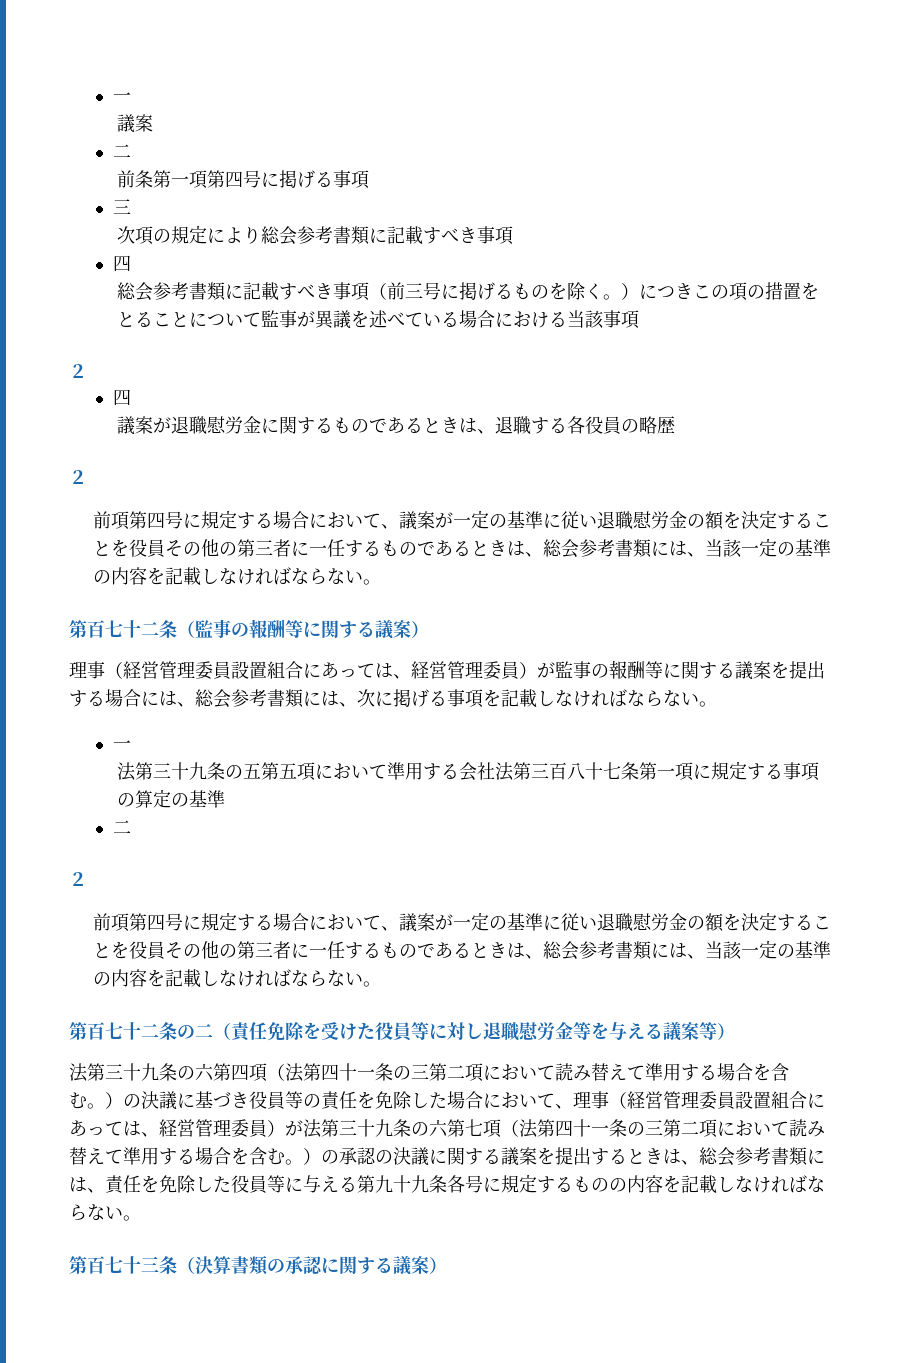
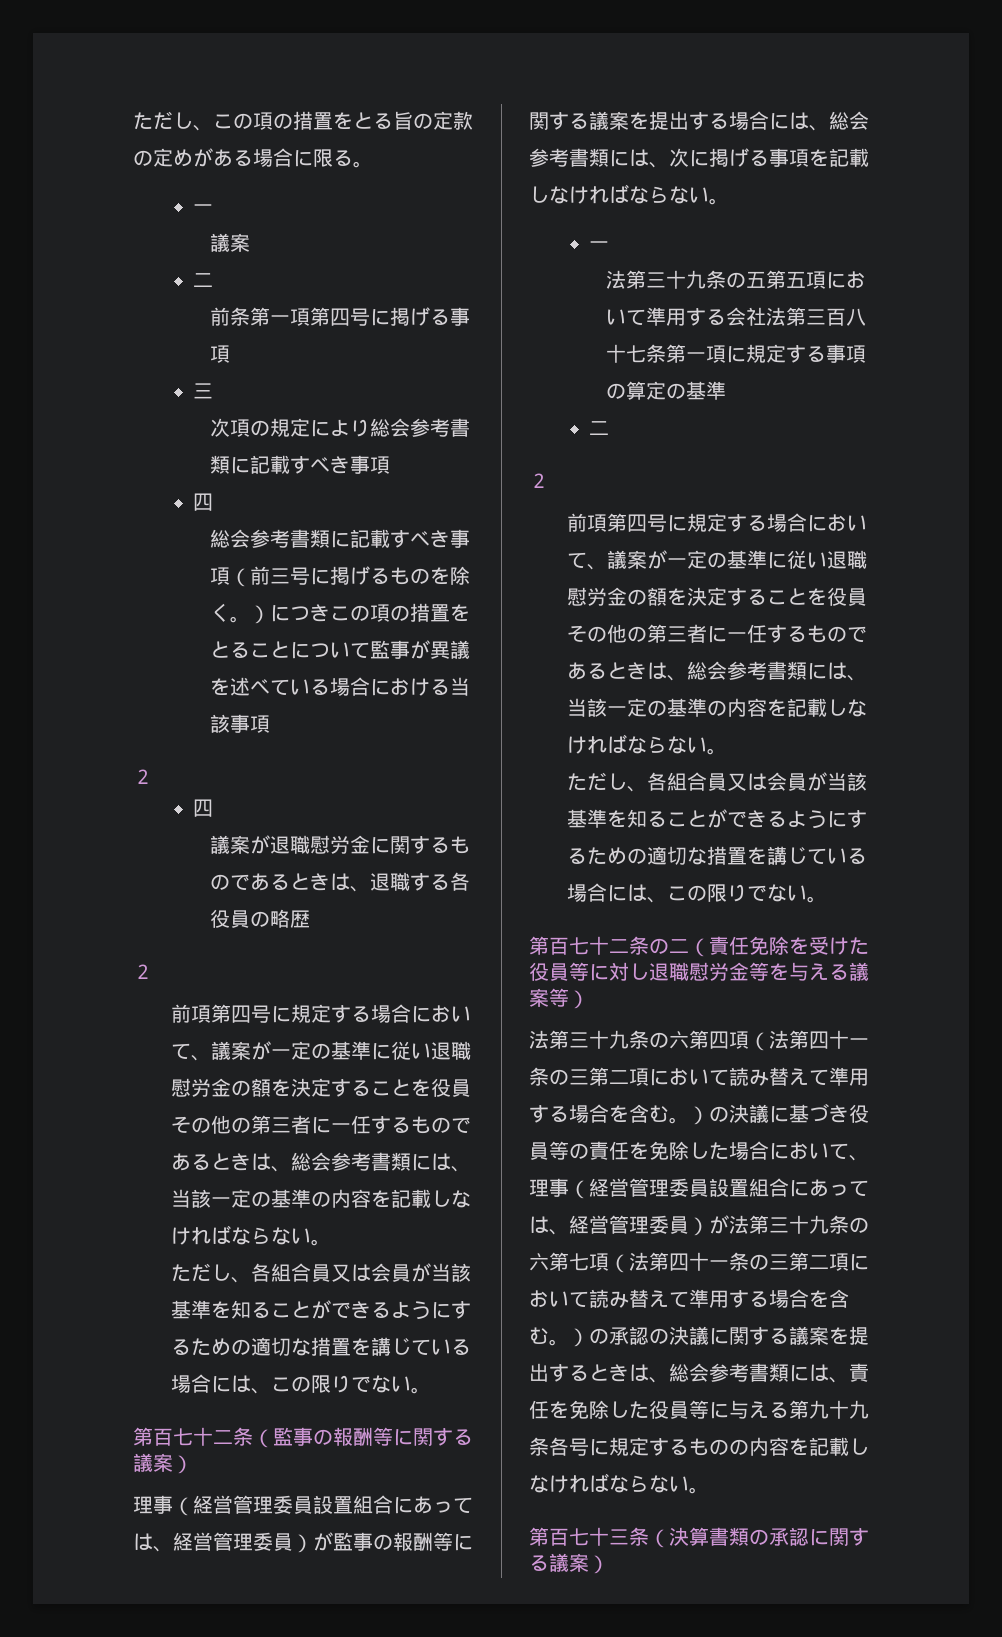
(112, 97) none -> [133,111,473,131] [133,148,373,168] ただし、この項の措置をとる旨の定款の定めがある場合に限る。 //
(381, 582) none -> [171,1263,472,1283] [171,1300,472,1320] [171,1337,472,1356] [171,1374,432,1394] // ただし、各組合員又は会員が当該基準を知ることができるようにするための適切な措置を講じている場合には、この限りでない。
(381, 984) none -> [567,772,868,792] [567,809,868,829] [567,846,868,865] [567,883,828,903] // ただし、各組合員又は会員が当該基準を知ることができるようにするための適切な措置を講じている場合には、この限りでない。

